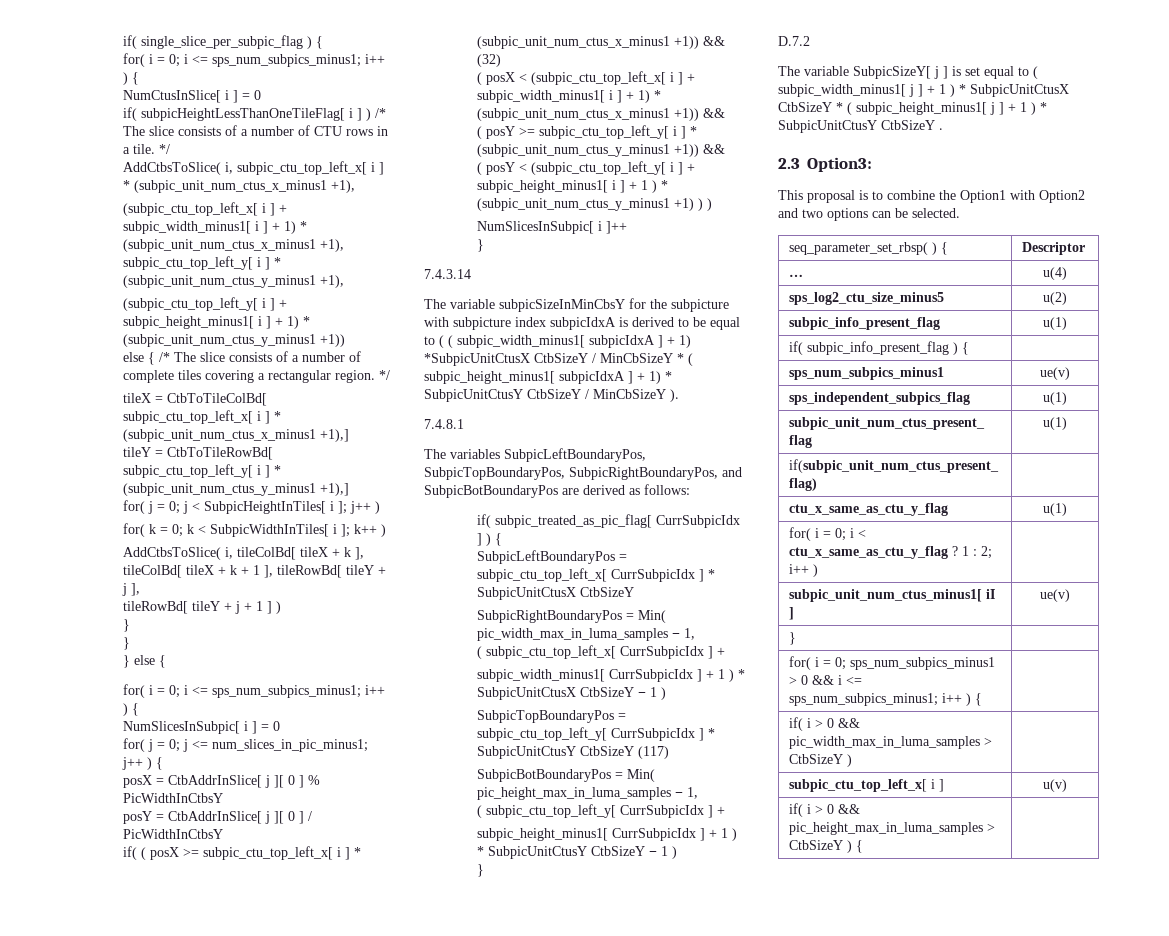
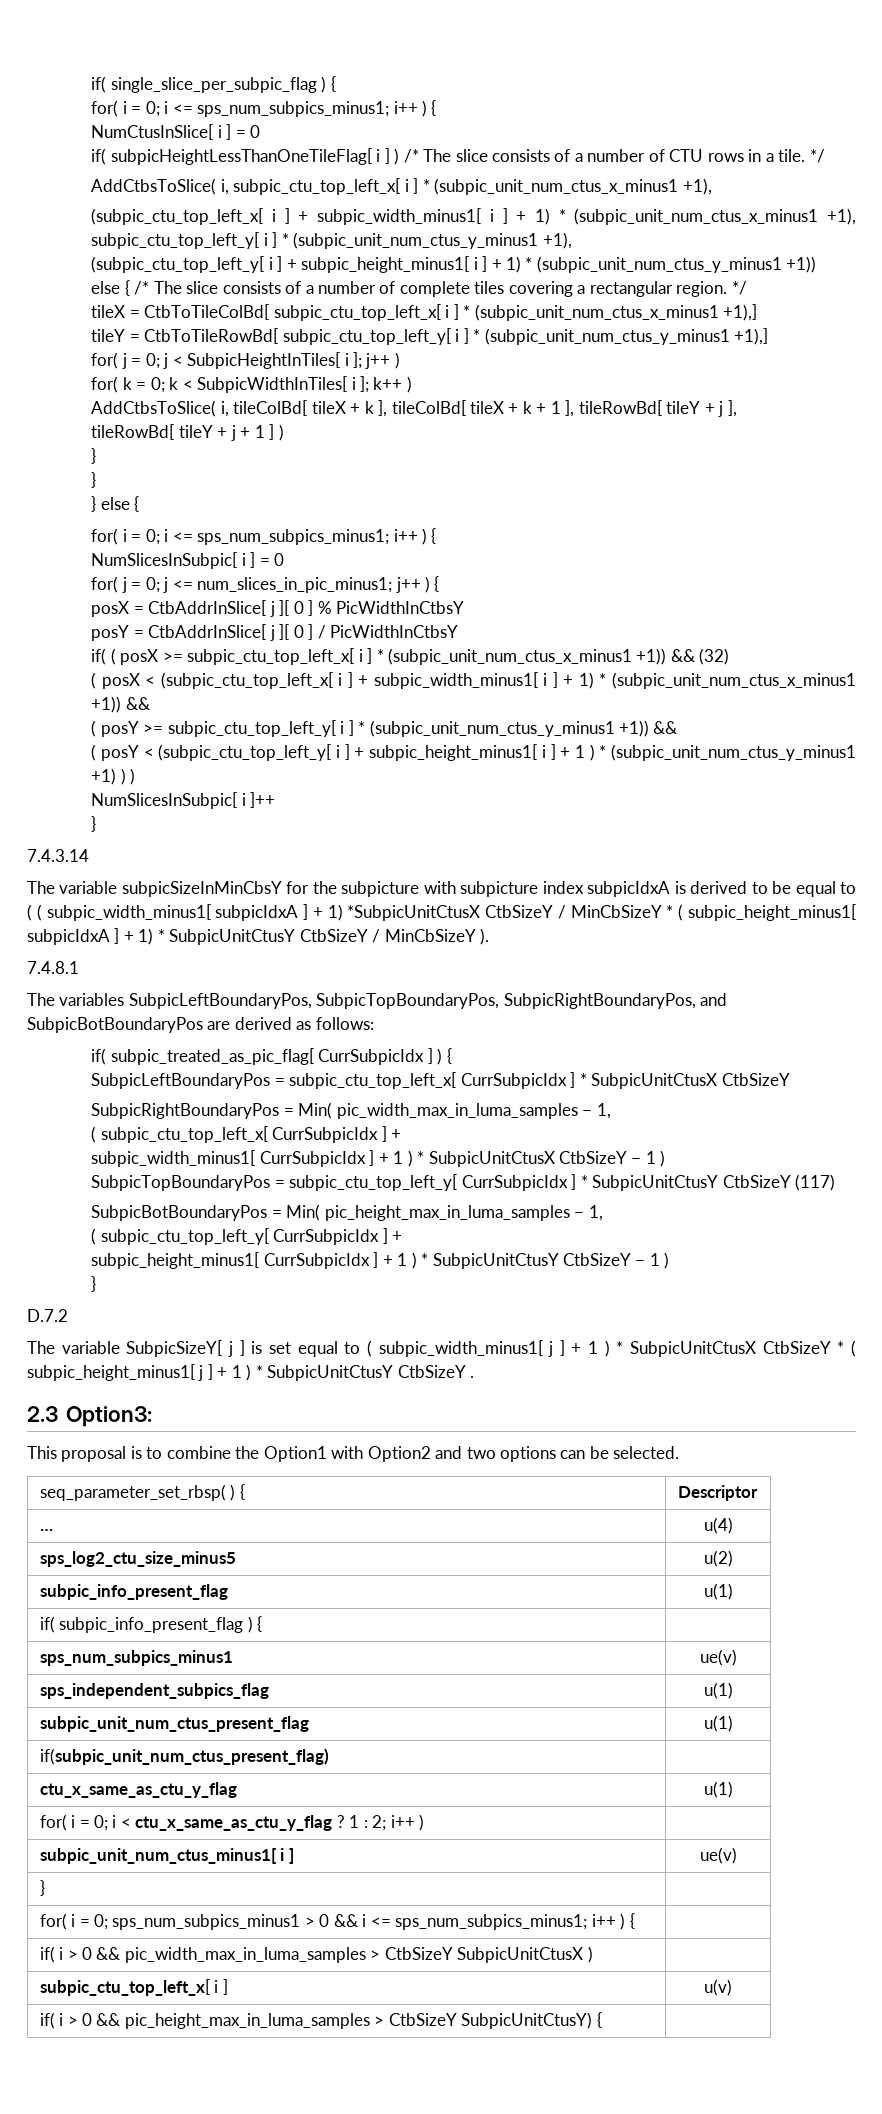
[986,589,996,599] iI -> [280,1848,285,1861] i
(844, 759) none -> [457,1947,584,1963] SubpicUnitCtusX
[847,840,853,853] ) -> [461,2012,593,2029] SubpicUnitCtusY)

